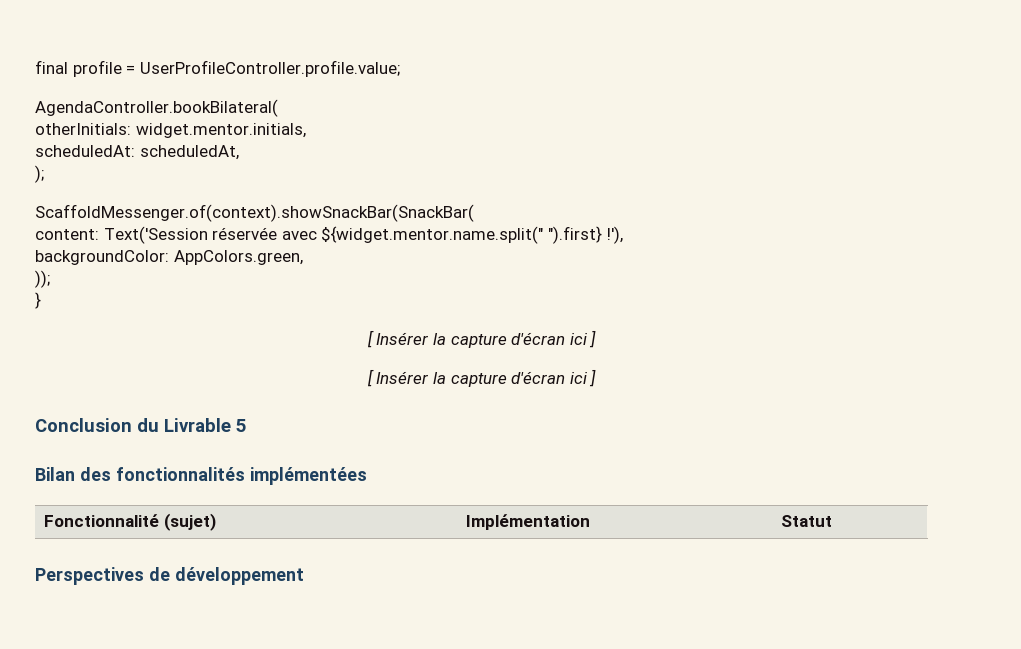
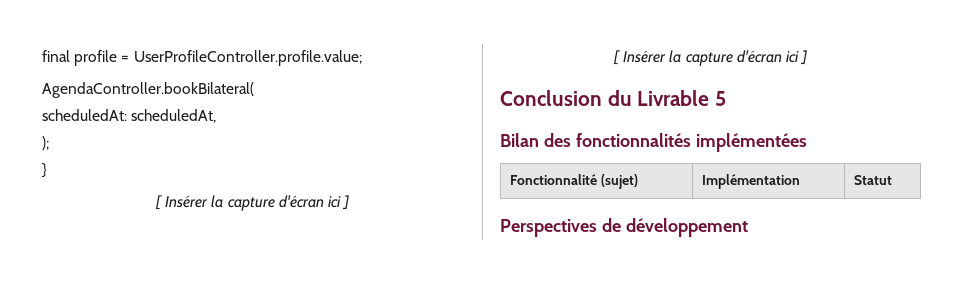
[35,123,306,138] // otherInitials: widget.mentor.initials, -> (254, 90) none
[35,204,474,222] [35,226,623,244] [35,250,303,265] [35,270,50,288] // ScaffoldMessenger.of(context).showSnackBar(SnackBar( // content: Text('Session réservée avec ${widget.mentor.name.split(" ").first} !'), // backgroundColor: AppColors.green, // )); -> (49, 143) none

